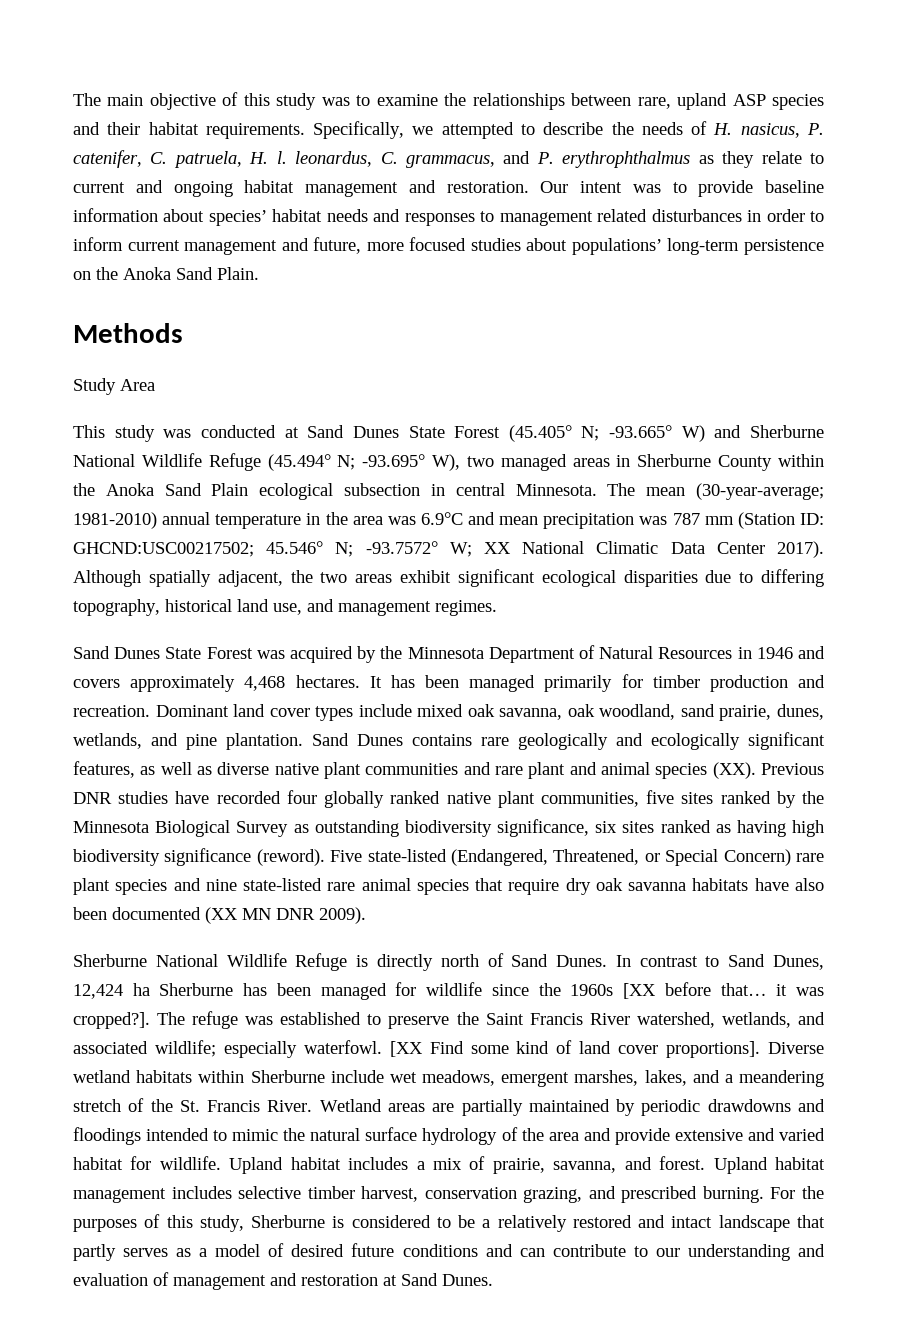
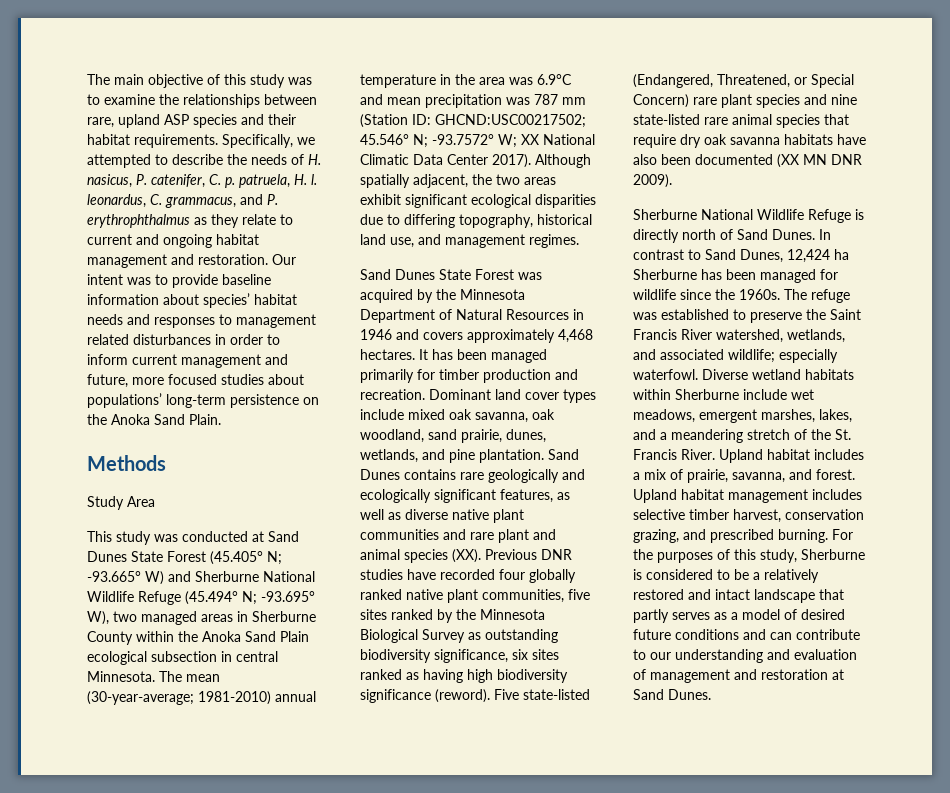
(168, 158) none -> [225,177,235,188] p.
[570,982,825,999] [73,1012,150,1029] 1960s [XX before that… it was cropped?]. -> [739,289,780,300] 1960s.
[389,1040,761,1058] [XX Find some kind of land cover proportions]. -> (698, 374) none
[319,1099,826,1116] [73,1127,826,1145] [73,1156,221,1170] Wetland areas are partially maintained by periodic drawdowns and floodings intended to mimic the natural surface hydrology of the area and provide extensive and varied habitat for wildlife. -> (715, 454) none

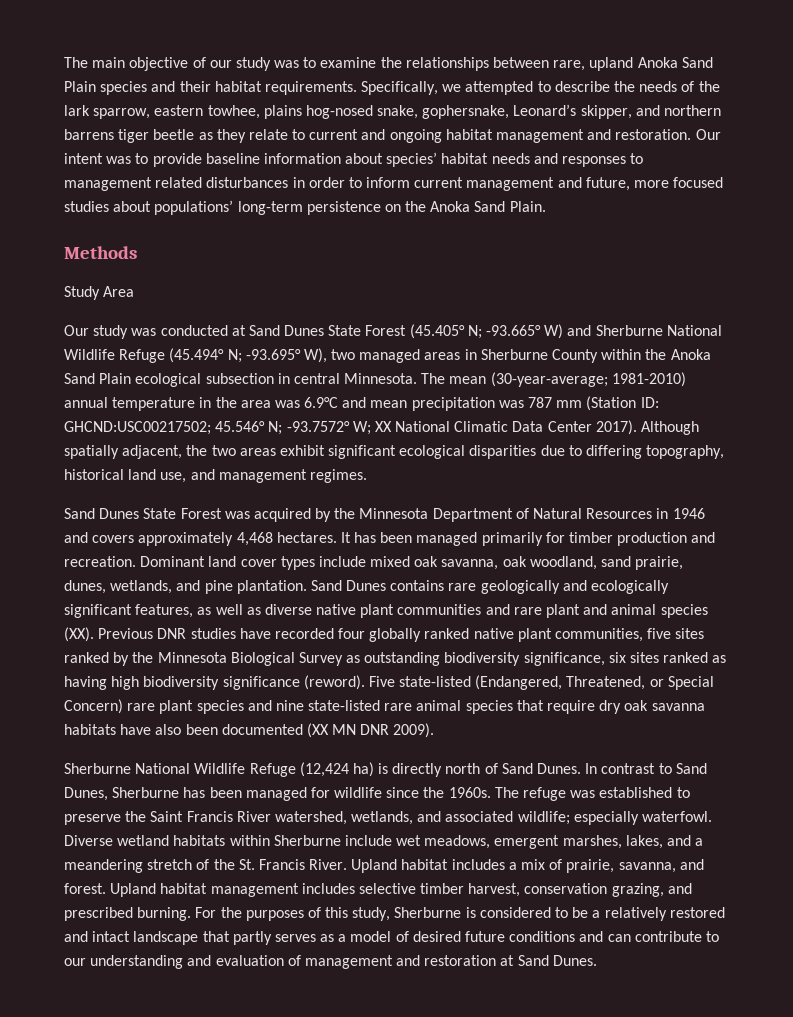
[224,74,246,85] this -> [209,60,232,68] our
[164,114,189,125] ASP -> [637,57,713,68] [64,81,96,92] Anoka Sand Plain
[308,154,321,165] [87,174,317,188] [87,194,278,208] [87,214,190,228] H. nasicus, P. catenifer, C. p. patruela, H. l. leonardus, C. grammacus, and P. erythrophthalmus -> [698,81,720,92] [64,104,722,119] [64,129,195,143] the lark sparrow, eastern towhee, plains hog-nosed snake, gophersnake, Leonard’s skipper, and northern barrens tiger beetle
[87,531,112,542] This -> [64,325,89,336] Our
(851, 216) none -> [299,762,374,777] (12,424 ha)
[787,249,849,263] 12,424 ha -> (108, 794) none

